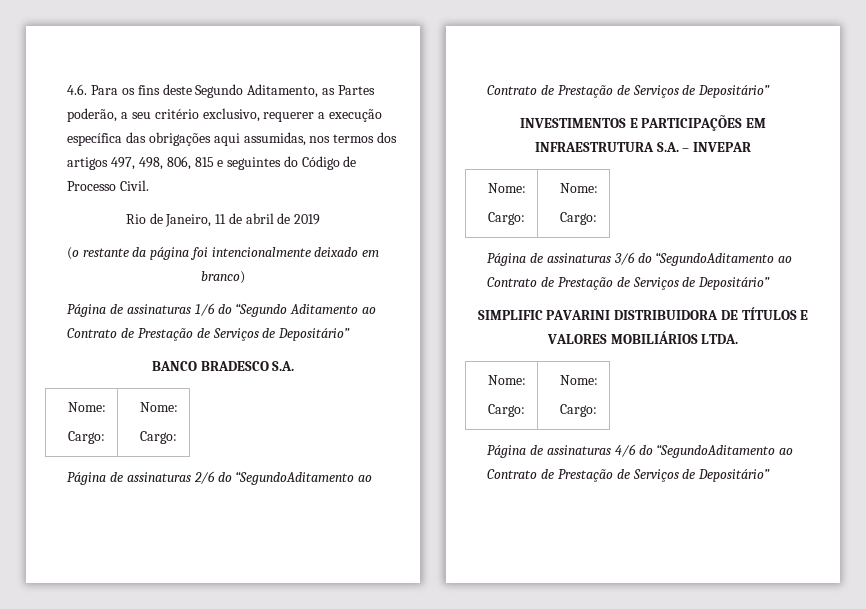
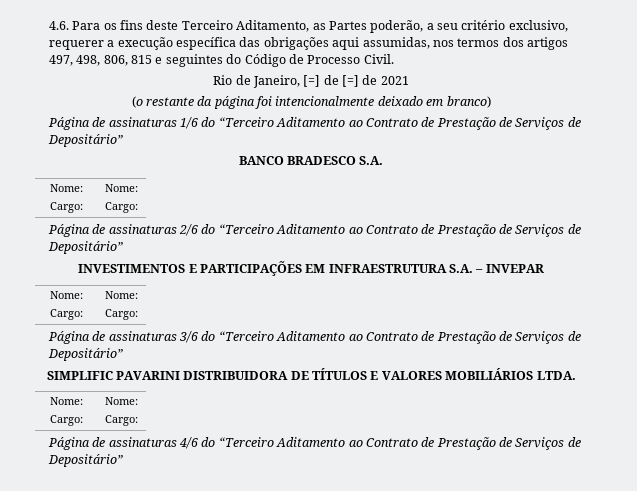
[195,84,244,98] Segundo -> [181,20,233,30] Terceiro
[215,213,321,225] 11 de abril de 2019 -> [303,75,409,87] [=] de [=] de 2021
[235,303,288,317] “Segundo -> [218,117,274,127] “Terceiro
[235,471,355,485] “SegundoAditamento -> [218,224,346,234] “Terceiro Aditamento
[655,252,775,266] “SegundoAditamento -> [218,331,346,341] “Terceiro Aditamento
[656,444,776,458] “SegundoAditamento -> [218,437,346,447] “Terceiro Aditamento

